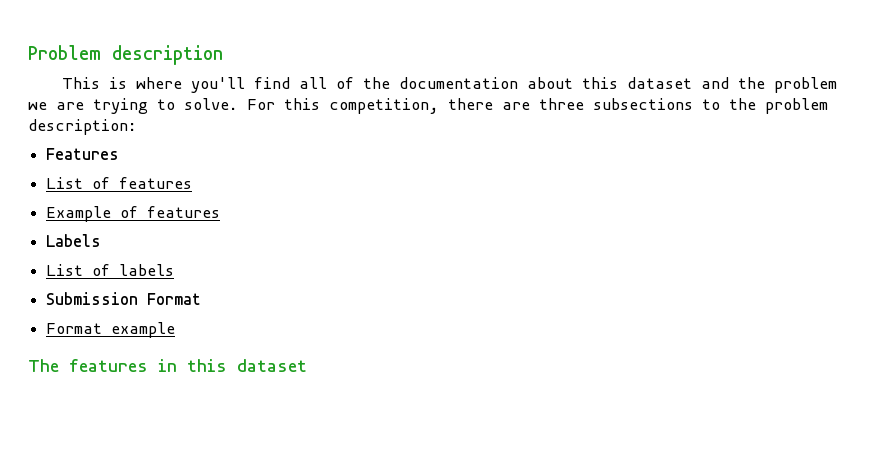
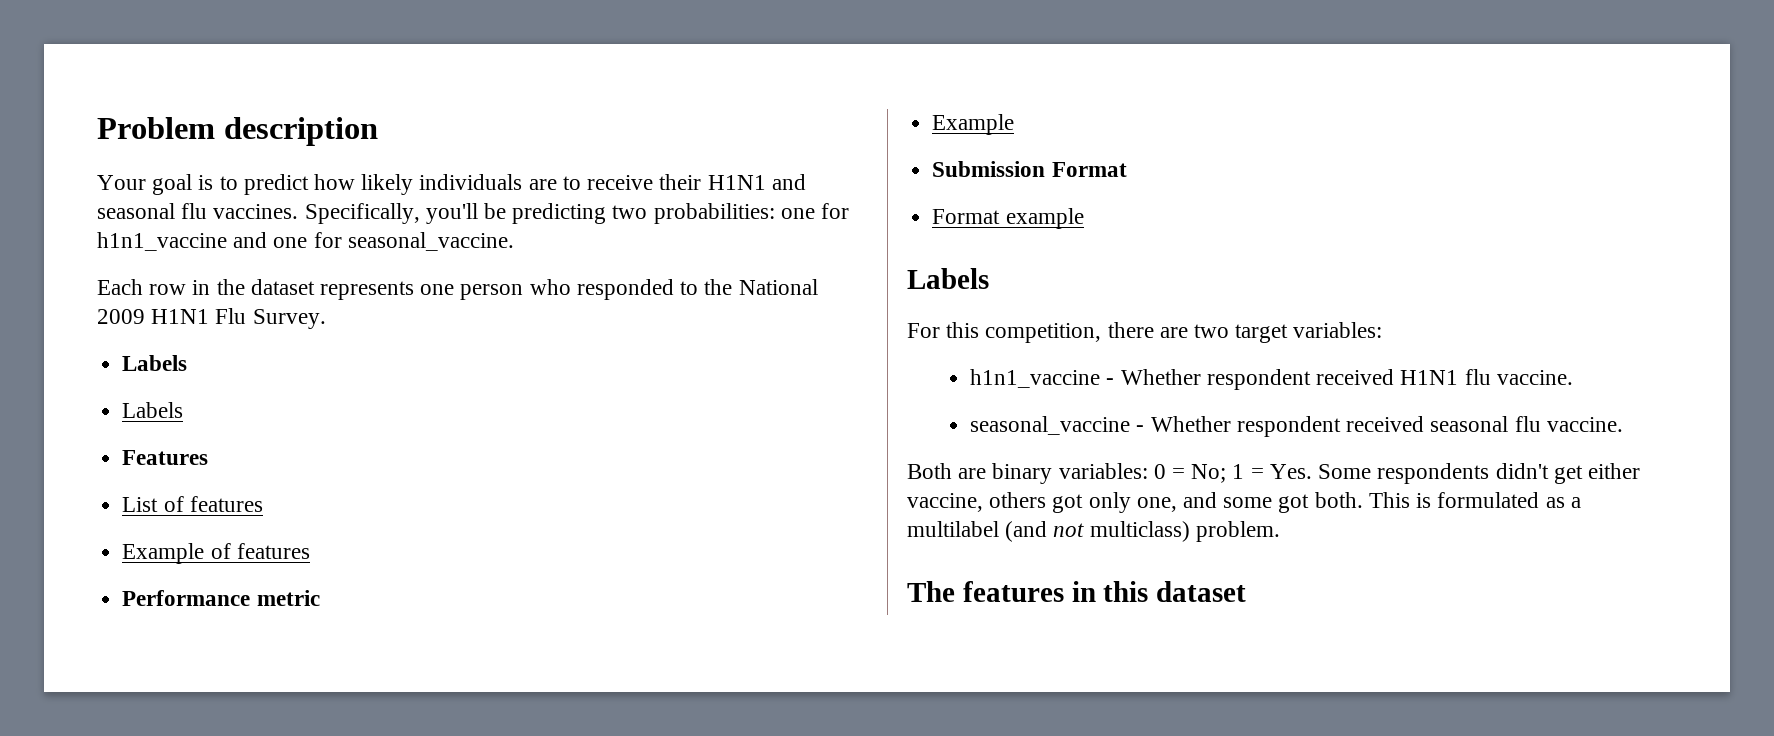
[62,77,838,93] [28,98,828,114] [28,119,137,135] This is where you'll find all of the documentation about this dataset and the problem we are trying to solve. For this competition, there are three subsections to the problem description: -> [97,174,806,195] [97,203,850,224] [97,232,514,251] [97,279,818,300] [97,308,326,329] [122,355,188,371] [122,402,184,418] Your goal is to predict how likely individuals are to receive their H1N1 and seasonal flu vaccines. Specifically, you'll be predicting two probabilities: one for h1n1_vaccine and one for seasonal_vaccine. // Each row in the dataset represents one person who responded to the National 2009 H1N1 Flu Survey. // Labels // Labels
[46,234,102,247] [46,264,175,276] Labels // List of labels -> [122,590,320,606] [932,114,1015,135] Performance metric // Example
(176, 330) none -> [907,268,989,289] [907,322,1383,343] [970,369,1573,390] [970,416,1623,437] [907,463,1640,484] [907,492,1581,513] [907,521,1280,542] // Labels // For this competition, there are two target variables: // h1n1_vaccine - Whether respondent received H1N1 flu vaccine. // seasonal_vaccine - Whether respondent received seasonal flu vaccine. // Both are binary variables: 0 = No; 1 = Yes. Some respondents didn't get either vaccine, others got only one, and some got both. This is formulated as a multilabel (and not multiclass) problem.

